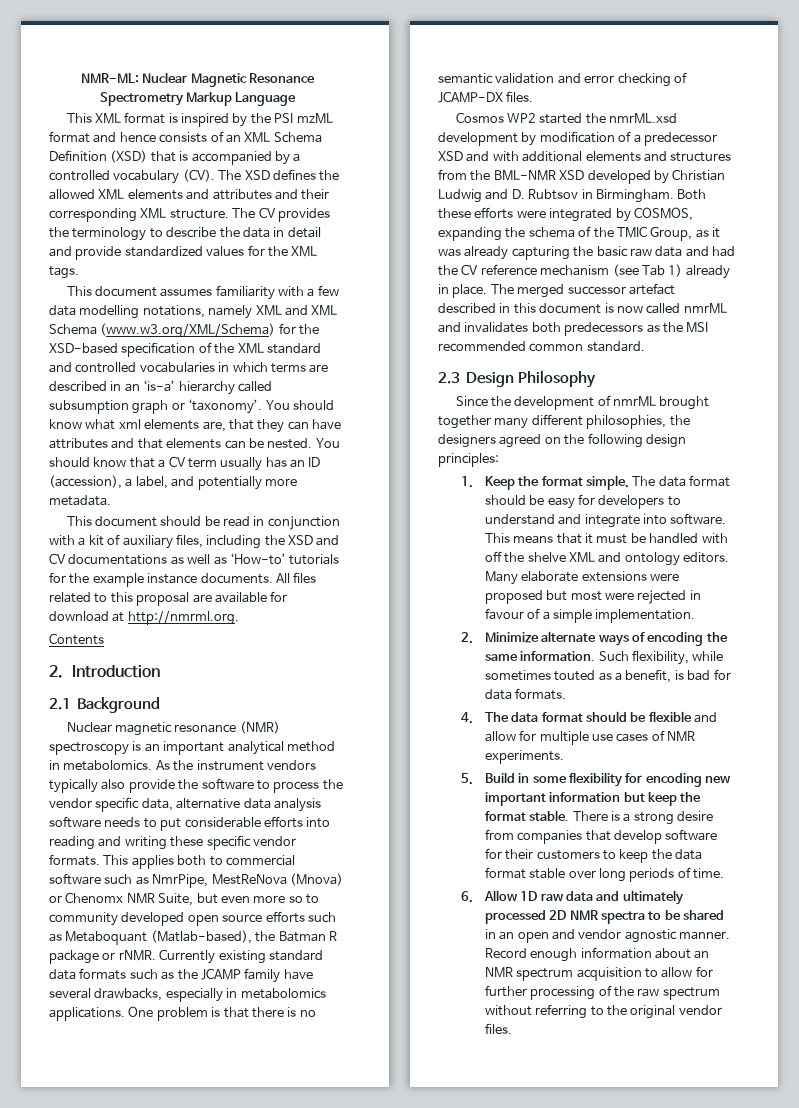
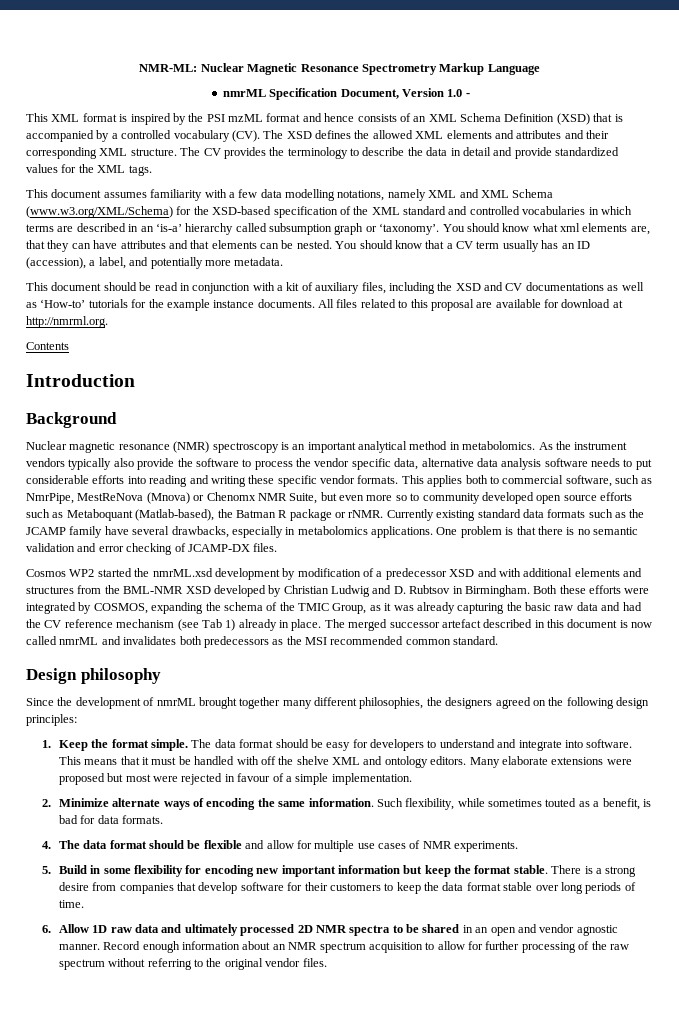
(297, 99) none -> [222,88,470,100] // nmrML Specification Document, Version 1.0 -
[49,665,63,678] 2. -> (69, 346) none
[49,698,71,710] 2.1 -> (135, 380) none
[49,873,101,885] software -> [565,475,612,487] software,
[438,370,597,388] 2.3 Design Philosophy -> [26,668,161,684] Design philosophy

